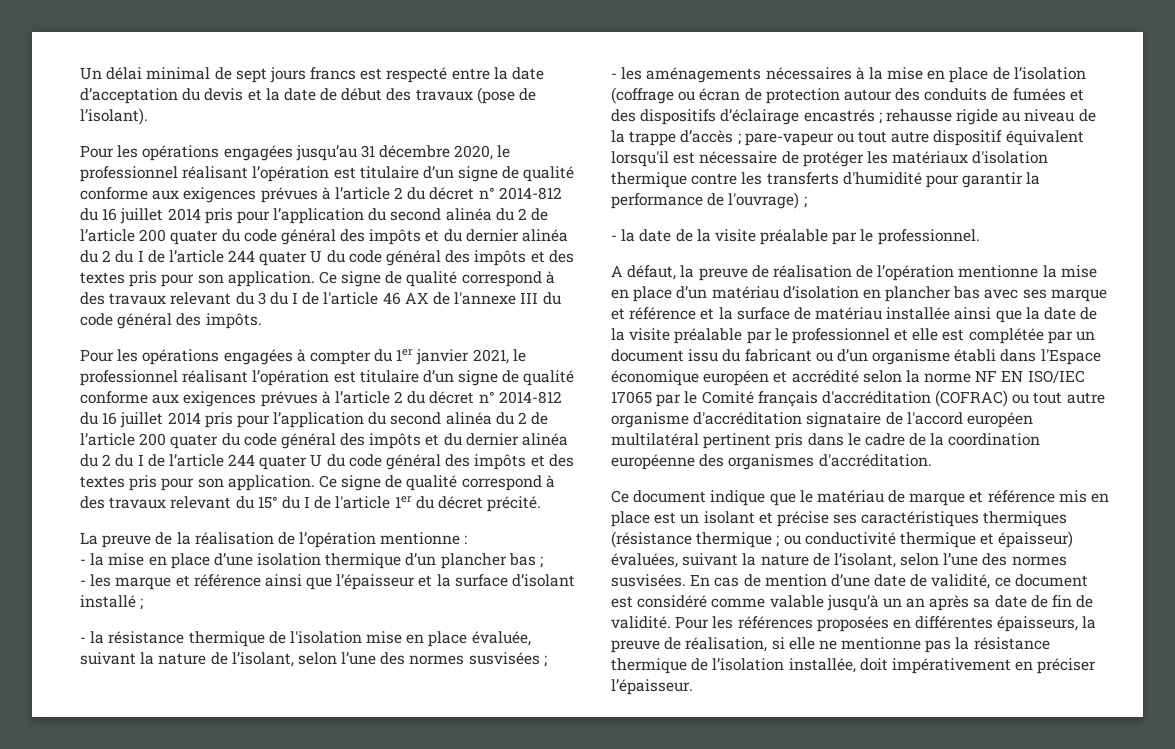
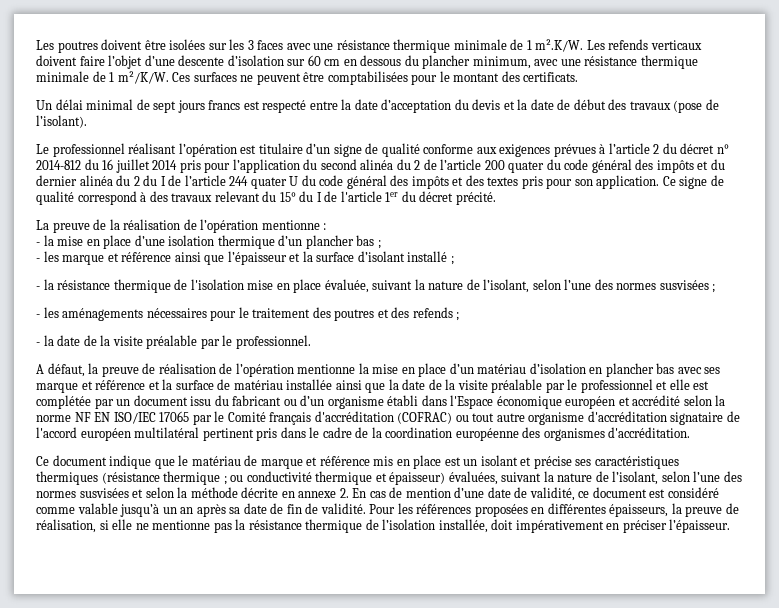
(80, 73) none -> [36,39,702,53] [36,55,698,69] [36,71,579,85] Les poutres doivent être isolées sur les 3 faces avec une résistance thermique minimale de 1 m².K/W. Les refends verticaux doivent faire l’objet d’une descente d’isolation sur 60 cm en dessous du plancher minimum, avec une résistance thermique minimale de 1 m²/K/W. Ces surfaces ne peuvent être comptabilisées pour le montant des certificats. //
[80,145,511,161] [80,166,575,182] [80,187,562,203] [80,208,549,224] [80,229,569,245] [80,250,574,266] [80,271,555,287] [80,292,561,305] [80,313,262,329] [80,349,526,365] Pour les opérations engagées jusqu’au 31 décembre 2020, le professionnel réalisant l’opération est titulaire d’un signe de qualité conforme aux exigences prévues à l’article 2 du décret n° 2014-812 du 16 juillet 2014 pris pour l’application du second alinéa du 2 de l’article 200 quater du code général des impôts et du dernier alinéa du 2 du I de l’article 244 quater U du code général des impôts et des textes pris pour son application. Ce signe de qualité correspond à des travaux relevant du 3 du I de l'article 46 AX de l'annexe III du code général des impôts. // Pour les opérations engagées à compter du 1er janvier 2021, le -> [36,144,49,154] Le
[855,67,1086,83] [611,87,1084,104] [611,109,1096,125] [611,130,1084,146] [611,151,1049,167] [611,172,1041,188] [611,192,800,209] à la mise en place de l’isolation (coffrage ou écran de protection autour des conduits de fumées et des dispositifs d’éclairage encastrés ; rehausse rigide au niveau de la trappe d’accès ; pare-vapeur ou tout autre dispositif équivalent lorsqu'il est nécessaire de protéger les matériaux d'isolation thermique contre les transferts d'humidité pour garantir la performance de l'ouvrage) -> [210,307,453,321] pour le traitement des poutres et des refends
[611,574,686,587] susvisées. -> [79,487,349,498] susvisées et selon la méthode décrite en annexe 2.

